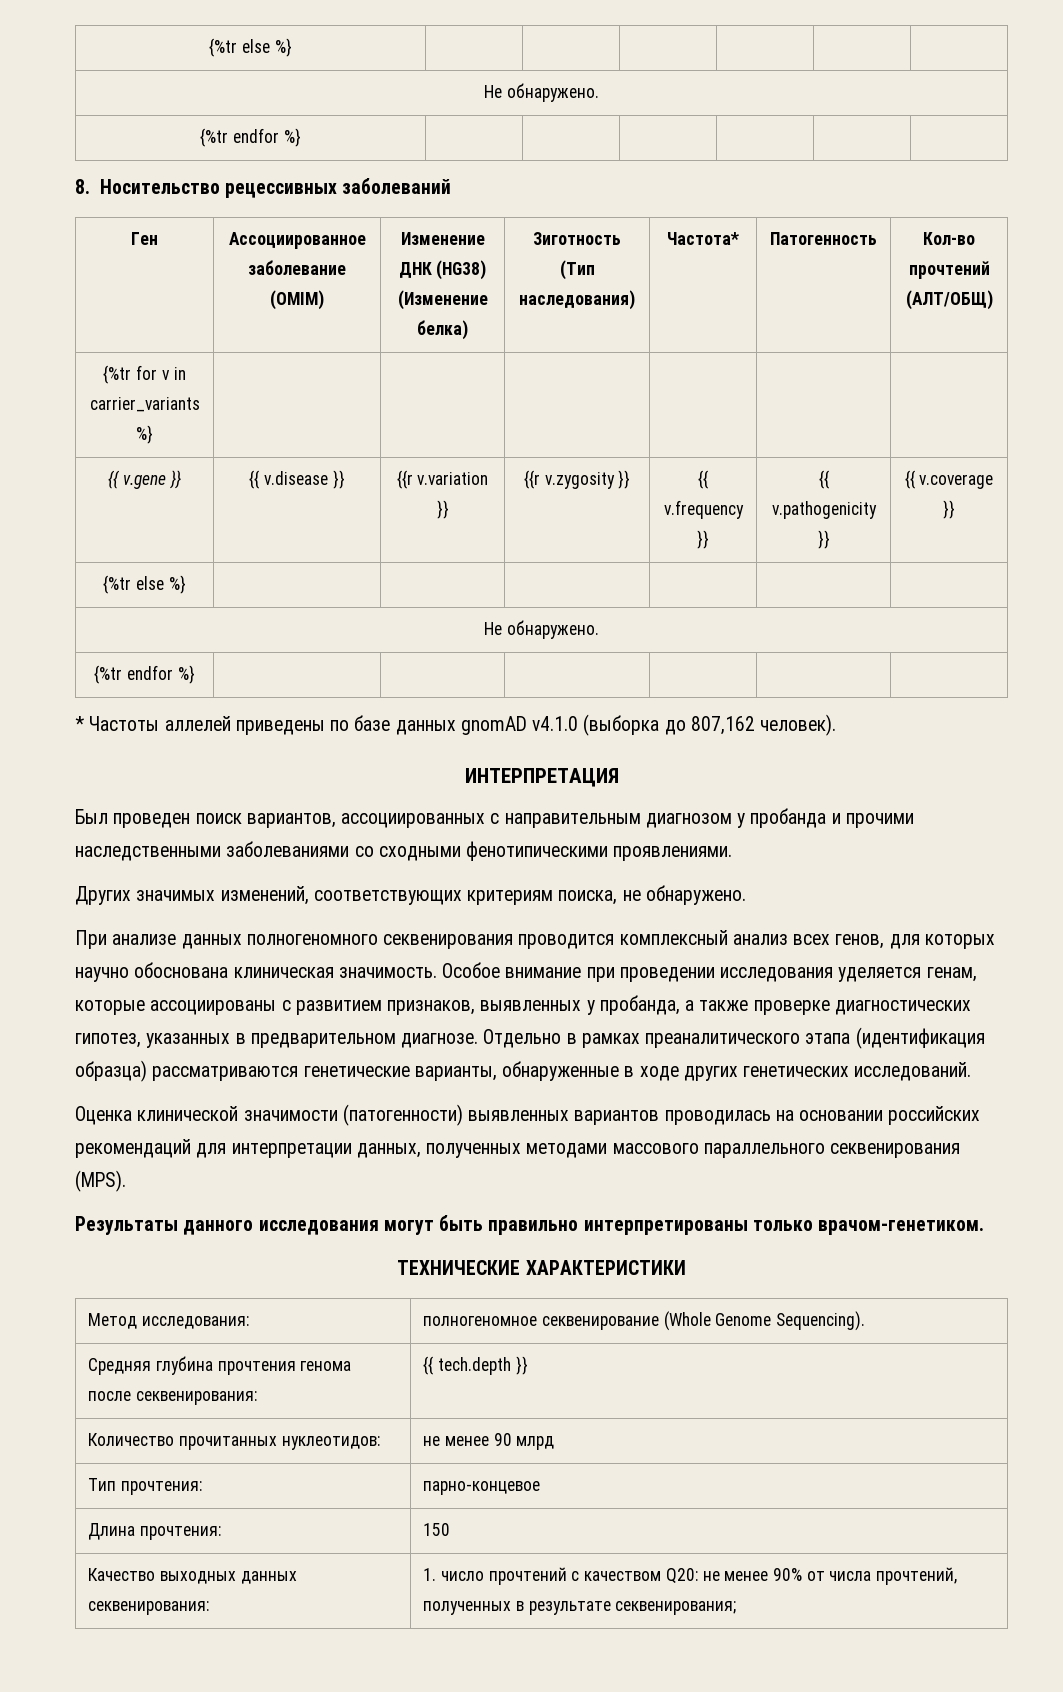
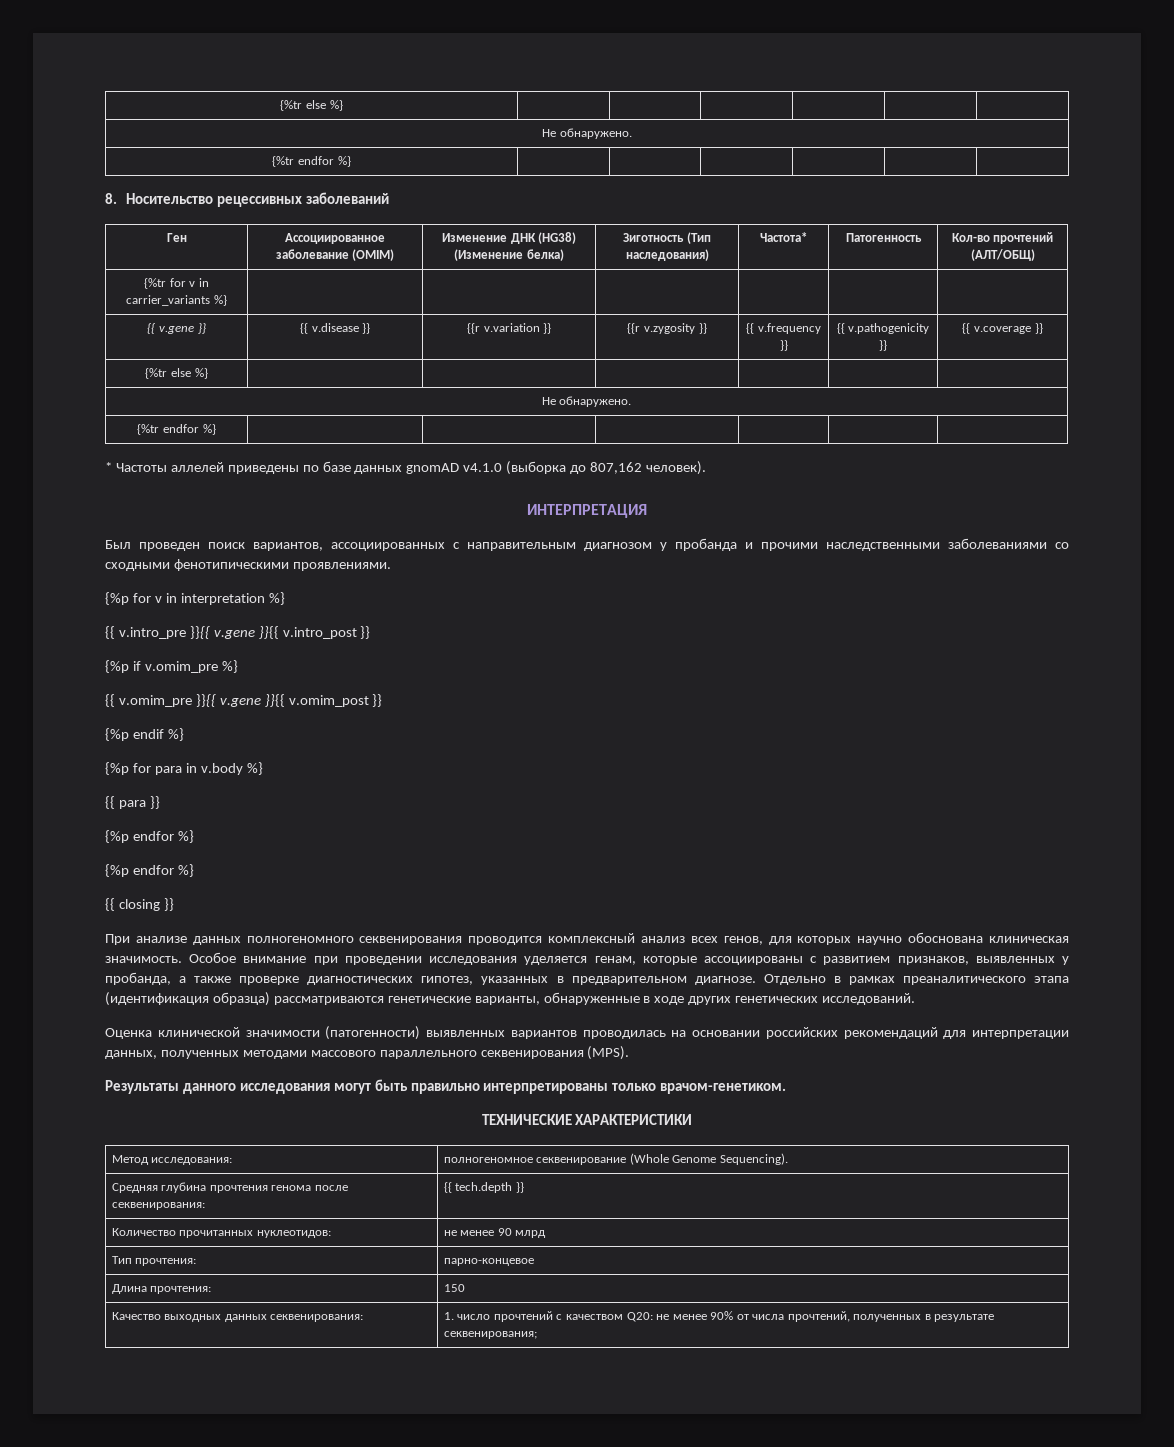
[75,885,746,905] Других значимых изменений, соответствующих критериям поиска, не обнаружено. -> [105,592,285,605] [105,626,371,639] [105,660,238,673] [105,694,383,707] [105,728,184,741] [105,762,263,775] [105,796,160,809] [105,830,194,843] [105,864,194,877] [105,898,174,911] {%p for v in interpretation %} // {{ v.intro_pre }}{{ v.gene }}{{ v.intro_post }} // {%p if v.omim_pre %} // {{ v.omim_pre }}{{ v.gene }}{{ v.omim_post }} // {%p endif %} // {%p for para in v.body %} // {{ para }} // {%p endfor %} // {%p endfor %} // {{ closing }}

